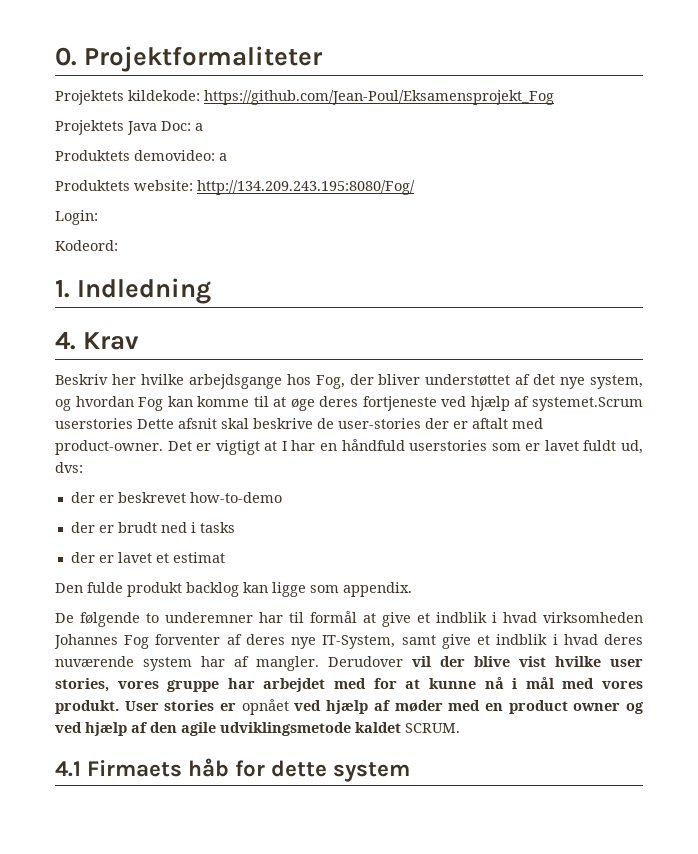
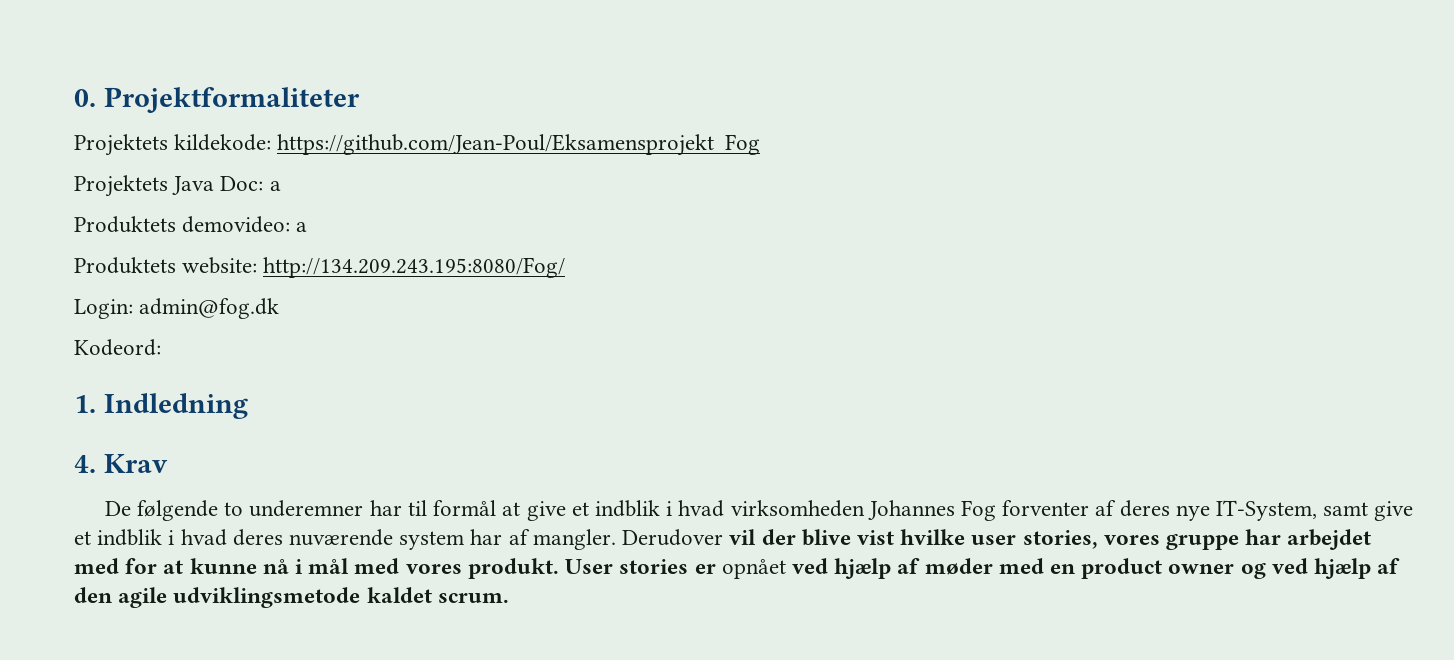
(98, 217) none -> [139,298,280,319] admin@fog.dk
[55,374,644,389] [55,396,644,411] [55,418,543,429] [55,439,643,455] [55,462,83,473] [70,492,282,503] [70,522,235,533] [70,552,225,563] [55,582,412,597] // Beskriv her hvilke arbejdsgange hos Fog, der bliver understøttet af det nye system, og hvordan Fog kan komme til at øge deres fortjeneste ved hjælp af systemet.Scrum userstories Dette afsnit skal beskrive de user-stories der er aftalt med product-owner. Det er vigtigt at I har en håndfuld userstories som er lavet fuldt ud, dvs: // der er beskrevet how-to-demo // der er brudt ned i tasks // der er lavet et estimat // Den fulde produkt backlog kan ligge som appendix. -> (168, 463) none
[405,723,460,733] [55,758,411,782] SCRUM. // 4.1 Firmaets håb for dette system -> [437,593,509,603] scrum.

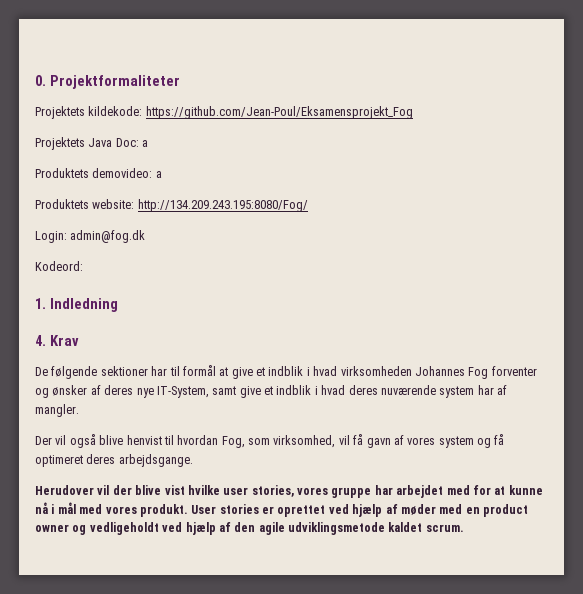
[224,500,364,517] to underemner -> [100,366,148,376] sektioner
(1090, 508) none -> [35,385,88,398] og ønsker
[622,529,724,546] Derudover -> [35,434,505,448] [35,454,193,467] [35,485,94,495] // Der vil også blive henvist til hvordan Fog, som virksomhed, vil få gavn af vores system og få optimeret deres arbejdsgange. // Herudover
[721,559,786,579] opnået -> [277,505,326,517] oprettet
(1266, 570) none -> [89,522,159,535] vedligeholdt

